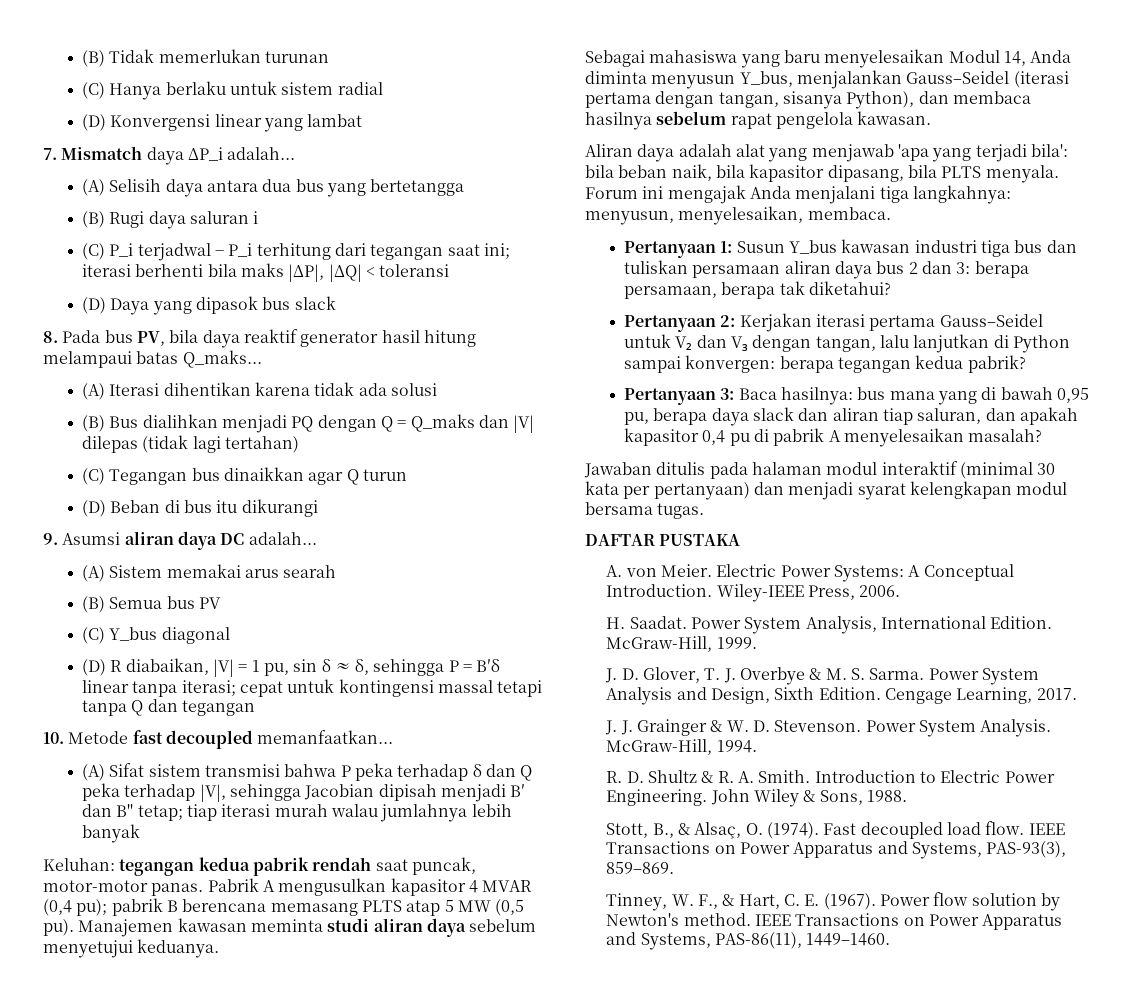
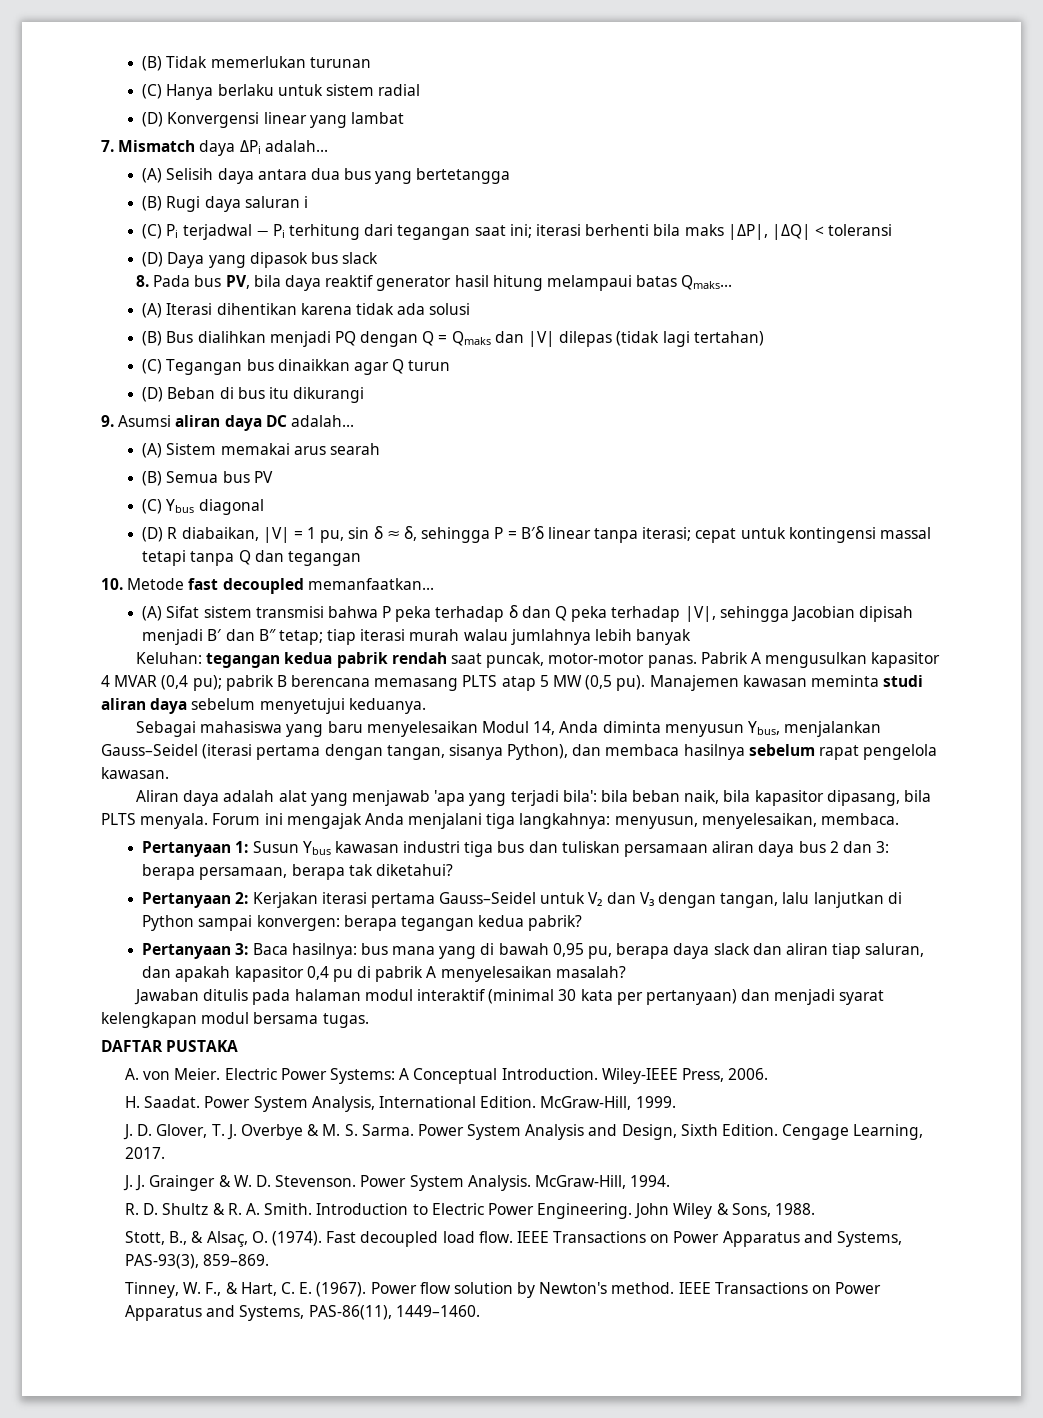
[187,147,223,161] ΔP_i -> [239,140,261,154] ΔPi
[109,243,134,257] P_i -> [166,224,179,238] Pi
[228,243,253,257] P_i -> [272,224,285,238] Pi
[182,350,262,368] Q_maks... -> [681,275,733,290] Qmaks...
[410,414,475,432] Q_maks -> [451,331,491,346] Qmaks
[109,627,158,641] Y_bus -> [166,499,195,513] Ybus
[116,804,134,817] B'' -> [258,629,276,641] B″
[739,71,793,87] Y_bus, -> [747,721,780,735] Ybus,
[788,240,837,254] Y_bus -> [302,841,331,855] Ybus

